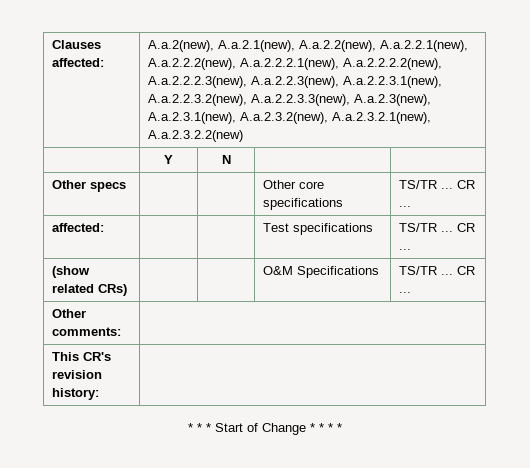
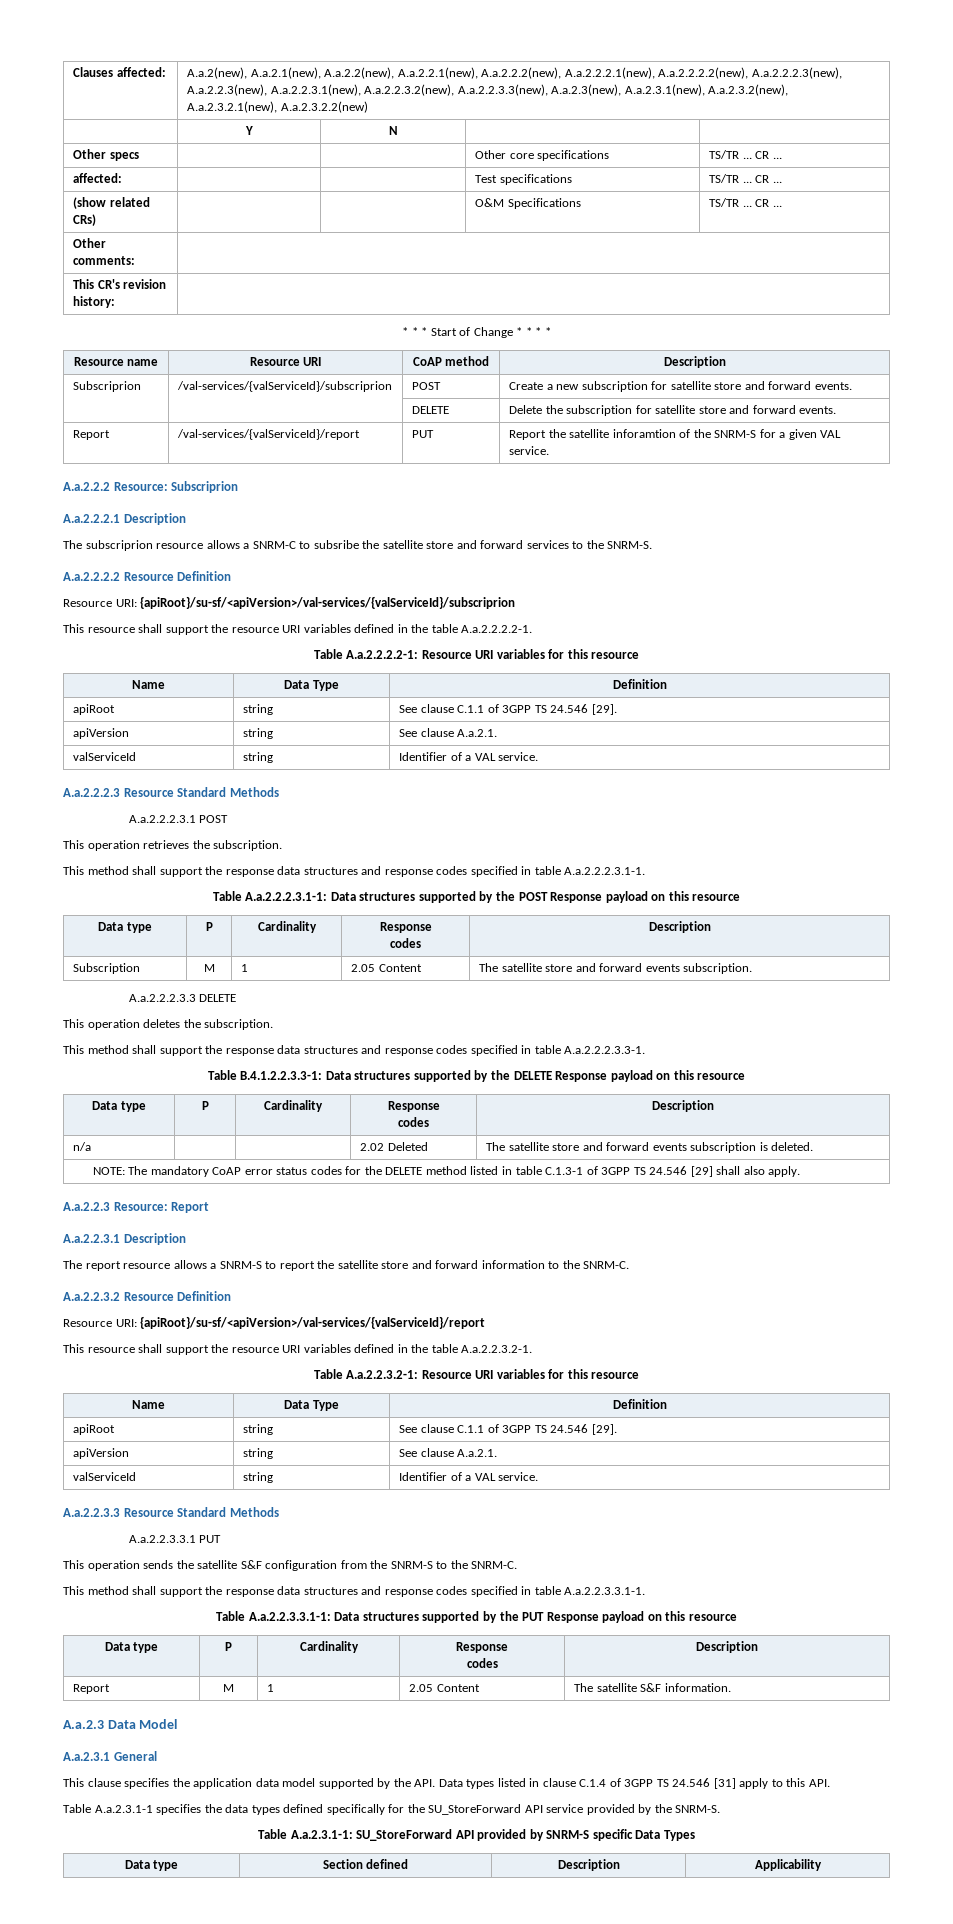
(342, 427) none -> [73,357,159,366] [249,357,322,366] [412,356,490,366] [663,356,726,368] [73,381,142,392] [177,381,393,392] [412,382,442,390] [509,381,852,392] [412,406,450,414] [509,405,837,416] [73,430,111,440] [177,429,361,440] [412,430,435,438] [509,429,842,440] [509,446,550,455] [63,481,239,493] [63,513,186,525] [63,540,653,551] [63,571,232,581] [63,596,516,609] [63,624,533,635] [313,649,640,659] [132,680,165,689] [284,680,339,691] [612,679,667,689] [73,704,116,715] [243,704,274,715] [399,704,617,715] [73,728,130,739] [243,728,274,739] [399,728,498,737] [73,752,137,761] [243,752,274,763] [399,752,539,761] [63,787,279,797] [128,815,229,823] [63,840,283,851] [63,866,646,877] [212,891,741,903] [98,922,152,933] [205,922,213,931] [257,921,317,933] [379,922,432,933] [390,938,421,948] [648,921,711,933] [73,963,141,974] [203,964,215,972] [241,964,249,972] [351,964,422,972] [479,963,753,974] [128,994,237,1002] [63,1019,274,1030] [63,1045,646,1056] [207,1070,746,1082] [92,1101,146,1112] [201,1101,209,1110] [264,1100,323,1112] [387,1101,440,1112] [398,1117,429,1127] [652,1100,714,1112] [73,1142,92,1151] [360,1142,428,1151] [486,1142,814,1153] [92,1166,801,1177] [63,1202,210,1213] [63,1233,186,1245] [63,1260,630,1271] [63,1291,232,1301] [63,1316,486,1329] [63,1344,533,1355] [313,1369,640,1379] [132,1400,165,1409] [284,1400,339,1411] [612,1399,667,1409] [73,1424,116,1435] [243,1424,274,1435] [399,1424,617,1435] [73,1448,130,1459] [243,1448,274,1459] [399,1448,498,1457] [73,1472,137,1481] [243,1472,274,1483] [399,1472,539,1481] [63,1507,279,1517] [128,1535,222,1543] [63,1560,518,1571] [63,1586,646,1597] [216,1611,737,1623] [104,1642,159,1653] [225,1642,232,1651] [299,1641,359,1653] [456,1642,508,1653] [466,1658,498,1668] [696,1641,758,1653] [73,1684,111,1694] [223,1684,234,1692] [267,1684,275,1692] [409,1684,480,1692] [574,1683,731,1692] [63,1719,178,1729] [63,1751,157,1761] [63,1778,830,1789] [63,1804,721,1815] [258,1829,695,1841] [124,1860,179,1871] [322,1859,409,1869] [557,1859,620,1871] [754,1859,822,1871] // Resource name | Resource URI | CoAP method | Description // Subscriprion | /val-services/{valServiceId}/subscriprion | POST | Create a new subscription for satellite store and forward events. // | | DELETE | Delete the subscription for satellite store and forward events. // Report | /val-services/{valServiceId}/report | PUT | Report the satellite inforamtion of the SNRM-S for a given VAL service. // A.a.2.2.2 Resource: Subscriprion // A.a.2.2.2.1 Description // The subscriprion resource allows a SNRM-C to subsribe the satellite store and forward services to the SNRM-S. // A.a.2.2.2.2 Resource Definition // Resource URI: {apiRoot}/su-sf/<apiVersion>/val-services/{valServiceId}/subscriprion // This resource shall support the resource URI variables defined in the table A.a.2.2.2.2-1. // Table A.a.2.2.2.2-1: Resource URI variables for this resource // Name | Data Type | Definition // apiRoot | string | See clause C.1.1 of 3GPP TS 24.546 [29]. // apiVersion | string | See clause A.a.2.1. // valServiceId | string | Identifier of a VAL service. // A.a.2.2.2.3 Resource Standard Methods // A.a.2.2.2.3.1 POST // This operation retrieves the subscription. // This method shall support the response data structures and response codes specified in table A.a.2.2.2.3.1-1. // Table A.a.2.2.2.3.1-1: Data structures supported by the POST Response payload on this resource // Data type | P | Cardinality | Response // codes | Description // Subscription | M | 1 | 2.05 Content | The satellite store and forward events subscription. // A.a.2.2.2.3.3 DELETE // This operation deletes the subscription. // This method shall support the response data structures and response codes specified in table A.a.2.2.2.3.3-1. // Table B.4.1.2.2.3.3-1: Data structures supported by the DELETE Response payload on this resource // Data type | P | Cardinality | Response // codes | Description // n/a | | | 2.02 Deleted | The satellite store and forward events subscription is deleted. // NOTE: The mandatory CoAP error status codes for the DELETE method listed in table C.1.3-1 of 3GPP TS 24.546 [29] shall also apply. // A.a.2.2.3 Resource: Report // A.a.2.2.3.1 Description // The report resource allows a SNRM-S to report the satellite store and forward information to the SNRM-C. // A.a.2.2.3.2 Resource Definition // Resource URI: {apiRoot}/su-sf/<apiVersion>/val-services/{valServiceId}/report // This resource shall support the resource URI variables defined in the table A.a.2.2.3.2-1. // Table A.a.2.2.3.2-1: Resource URI variables for this resource // Name | Data Type | Definition // apiRoot | string | See clause C.1.1 of 3GPP TS 24.546 [29]. // apiVersion | string | See clause A.a.2.1. // valServiceId | string | Identifier of a VAL service. // A.a.2.2.3.3 Resource Standard Methods // A.a.2.2.3.3.1 PUT // This operation sends the satellite S&F configuration from the SNRM-S to the SNRM-C. // This method shall support the response data structures and response codes specified in table A.a.2.2.3.3.1-1. // Table A.a.2.2.3.3.1-1: Data structures supported by the PUT Response payload on this resource // Data type | P | Cardinality | Response // codes | Description // Report | M | 1 | 2.05 Content | The satellite S&F information. // A.a.2.3 Data Model // A.a.2.3.1 General // This clause specifies the application data model supported by the API. Data types listed in clause C.1.4 of 3GPP TS 24.546 [31] apply to this API. // Table A.a.2.3.1-1 specifies the data types defined specifically for the SU_StoreForward API service provided by the SNRM-S. // Table A.a.2.3.1-1: SU_StoreForward API provided by SNRM-S specific Data Types // Data type | Section defined | Description | Applicability

